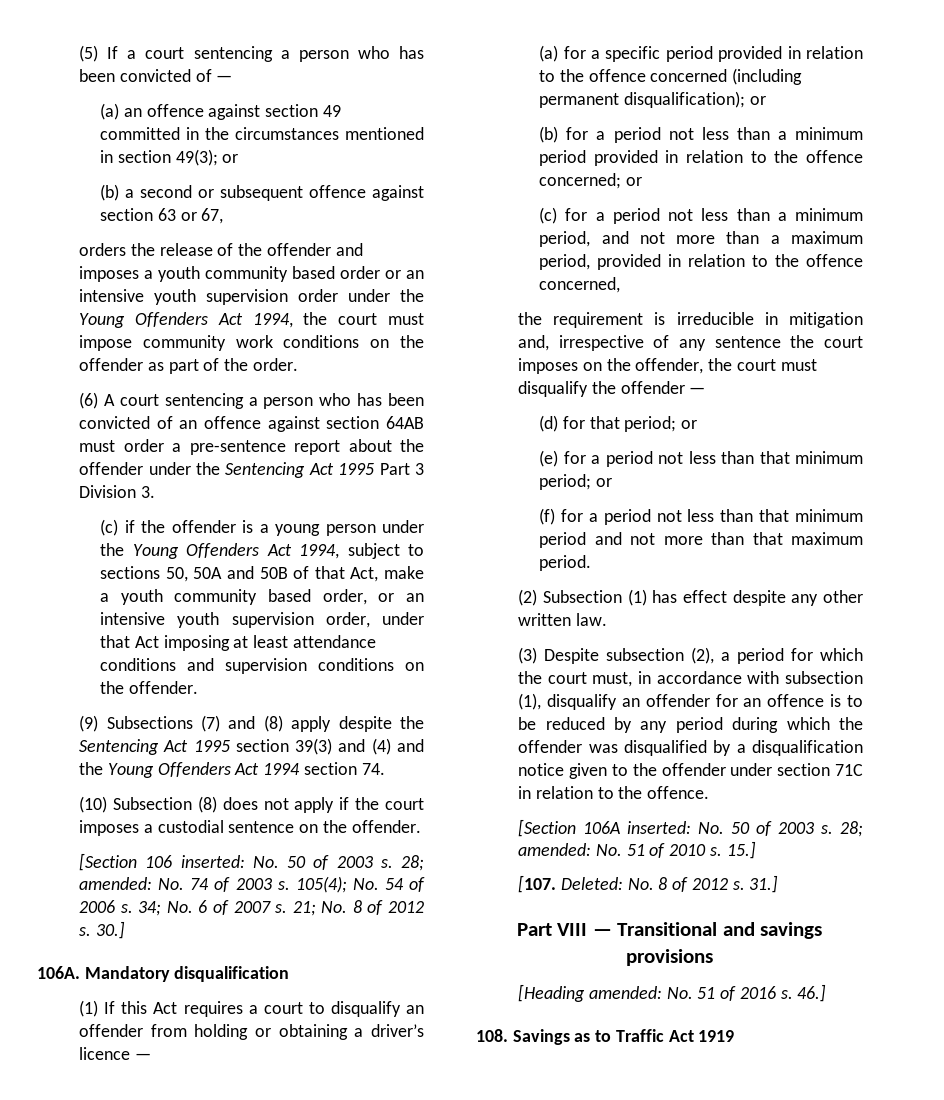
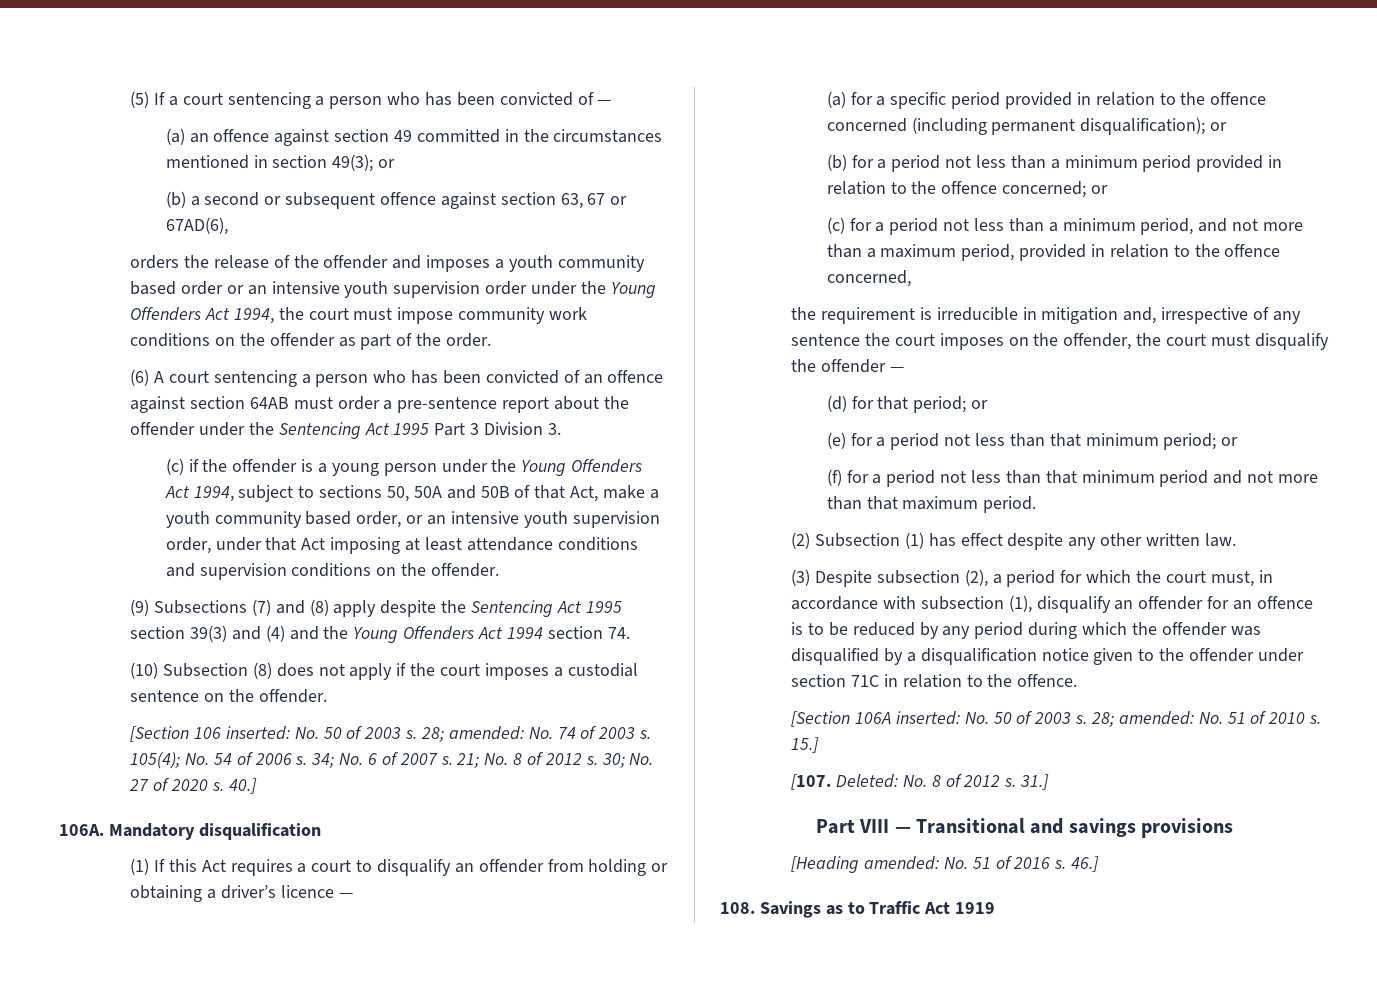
[157,208,224,224] 63 or 67, -> [560,193,628,209] [165,217,228,235] 63, 67 or 67AD(6),
[95,921,125,939] 30.] -> [601,753,654,768] [129,778,257,794] 30; No. 27 of 2020 s. 40.]

